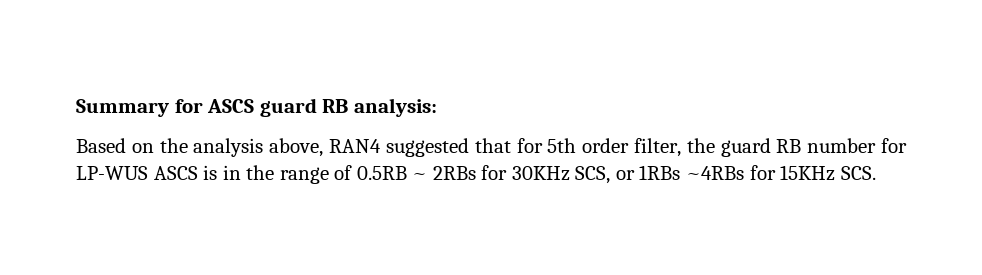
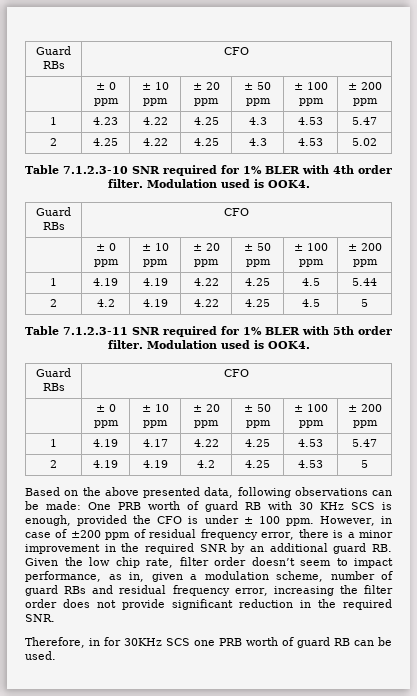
[76,98,437,117] [76,138,907,157] [76,165,876,184] Summary for ASCS guard RB analysis: // Based on the analysis above, RAN4 suggested that for 5th order filter, the guard RB number for LP-WUS ASCS is in the range of 0.5RB ~ 2RBs for 30KHz SCS, or 1RBs ~4RBs for 15KHz SCS. -> [36,46,71,55] [42,61,65,69] [224,47,249,55] [95,82,116,90] [93,98,119,106] [141,82,169,90] [143,98,168,106] [192,82,220,90] [194,98,219,106] [244,82,271,90] [245,98,271,106] [293,82,328,90] [298,98,324,106] [347,82,382,90] [352,98,378,106] [50,117,57,125] [93,117,118,125] [142,117,168,125] [193,117,219,125] [248,117,267,125] [298,117,323,125] [352,117,377,125] [50,138,57,146] [93,138,118,146] [142,138,168,146] [193,138,219,146] [248,138,267,146] [298,138,323,146] [352,138,377,146] [25,165,392,176] [107,179,310,188] [36,207,71,216] [42,222,65,230] [224,208,249,216] [95,243,116,251] [93,259,119,267] [141,243,169,251] [143,259,168,267] [192,243,220,251] [194,259,219,267] [244,243,271,251] [245,259,271,267] [293,243,328,251] [298,259,324,267] [347,243,382,251] [352,259,378,267] [50,278,57,286] [93,278,118,286] [142,278,168,286] [193,278,219,286] [245,278,270,286] [301,278,320,286] [352,278,377,286] [50,299,57,307] [96,299,115,307] [142,299,168,307] [193,299,219,307] [245,299,270,307] [301,299,320,307] [361,299,368,307] [25,326,392,337] [107,340,310,349] [36,368,71,377] [42,383,65,391] [224,369,249,377] [95,404,116,412] [93,420,119,428] [141,404,169,412] [143,420,168,428] [192,404,220,412] [194,420,219,428] [244,404,271,412] [245,420,271,428] [293,404,328,412] [298,420,324,428] [347,404,382,412] [352,420,378,428] [50,439,57,447] [93,439,118,447] [142,439,168,447] [193,439,219,447] [245,439,270,447] [298,439,323,447] [352,439,377,447] [50,460,57,468] [93,460,118,468] [142,460,168,468] [197,460,215,468] [245,460,270,468] [298,460,323,468] [361,460,368,468] [25,487,392,498] [25,501,392,512] [25,515,392,526] [25,529,394,540] [25,543,392,554] [25,557,393,568] [25,571,393,582] [25,585,393,596] [25,599,392,610] [25,614,55,622] [25,637,392,648] [25,651,56,660] Guard RBs | CFO // | ± 0 ppm | ± 10 ppm | ± 20 ppm | ± 50 ppm | ± 100 ppm | ± 200 ppm // 1 | 4.23 | 4.22 | 4.25 | 4.3 | 4.53 | 5.47 // 2 | 4.25 | 4.22 | 4.25 | 4.3 | 4.53 | 5.02 // Table 7.1.2.3-10 SNR required for 1% BLER with 4th order filter. Modulation used is OOK4. // Guard RBs | CFO // | ± 0 ppm | ± 10 ppm | ± 20 ppm | ± 50 ppm | ± 100 ppm | ± 200 ppm // 1 | 4.19 | 4.19 | 4.22 | 4.25 | 4.5 | 5.44 // 2 | 4.2 | 4.19 | 4.22 | 4.25 | 4.5 | 5 // Table 7.1.2.3-11 SNR required for 1% BLER with 5th order filter. Modulation used is OOK4. // Guard RBs | CFO // | ± 0 ppm | ± 10 ppm | ± 20 ppm | ± 50 ppm | ± 100 ppm | ± 200 ppm // 1 | 4.19 | 4.17 | 4.22 | 4.25 | 4.53 | 5.47 // 2 | 4.19 | 4.19 | 4.2 | 4.25 | 4.53 | 5 // Based on the above presented data, following observations can be made: One PRB worth of guard RB with 30 KHz SCS is enough, provided the CFO is under ± 100 ppm. However, in case of ±200 ppm of residual frequency error, there is a minor improvement in the required SNR by an additional guard RB. Given the low chip rate, filter order doesn’t seem to impact performance, as in, given a modulation scheme, number of guard RBs and residual frequency error, increasing the filter order does not provide significant reduction in the required SNR. // Therefore, in for 30KHz SCS one PRB worth of guard RB can be used.

